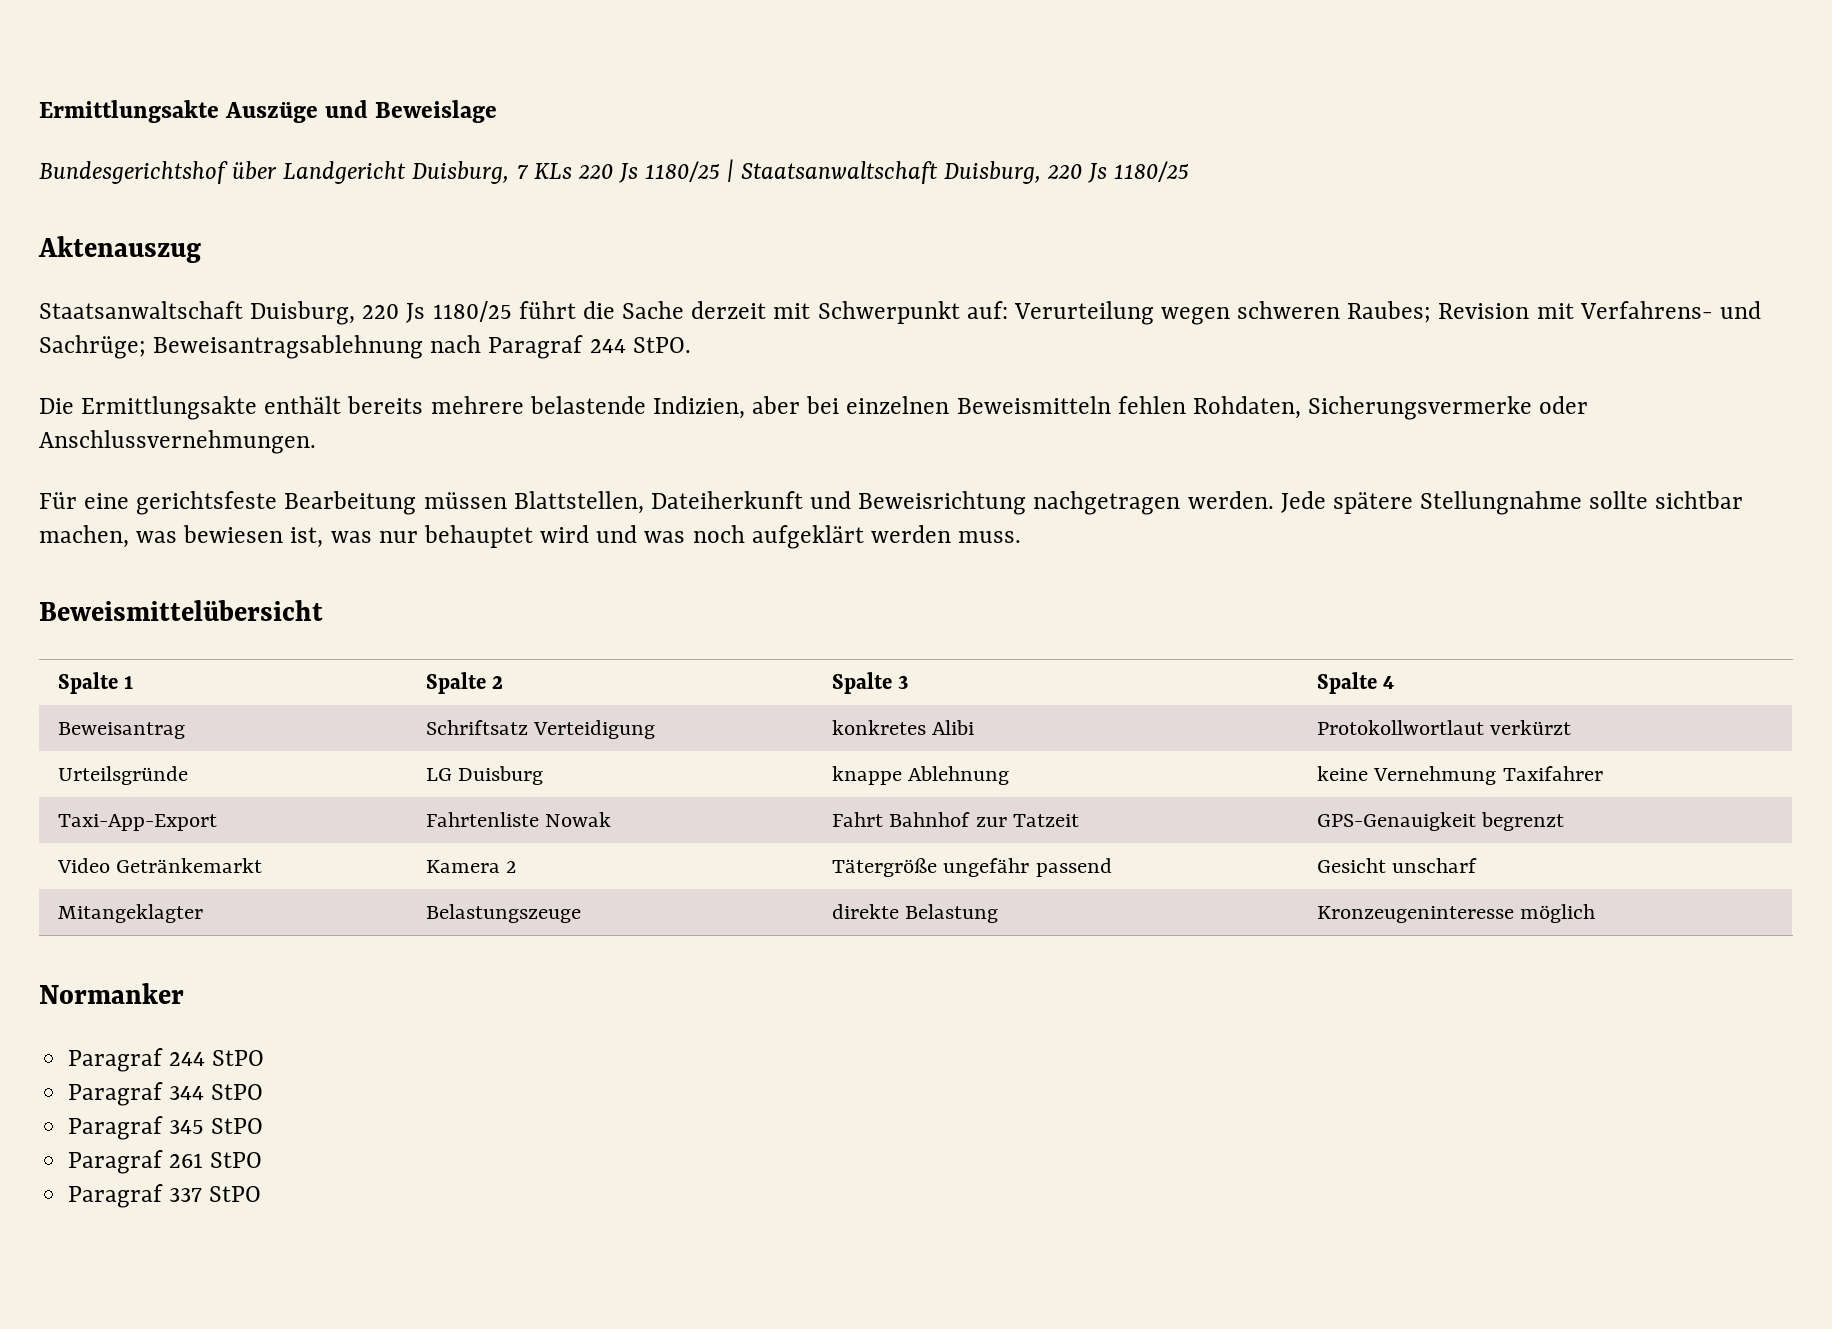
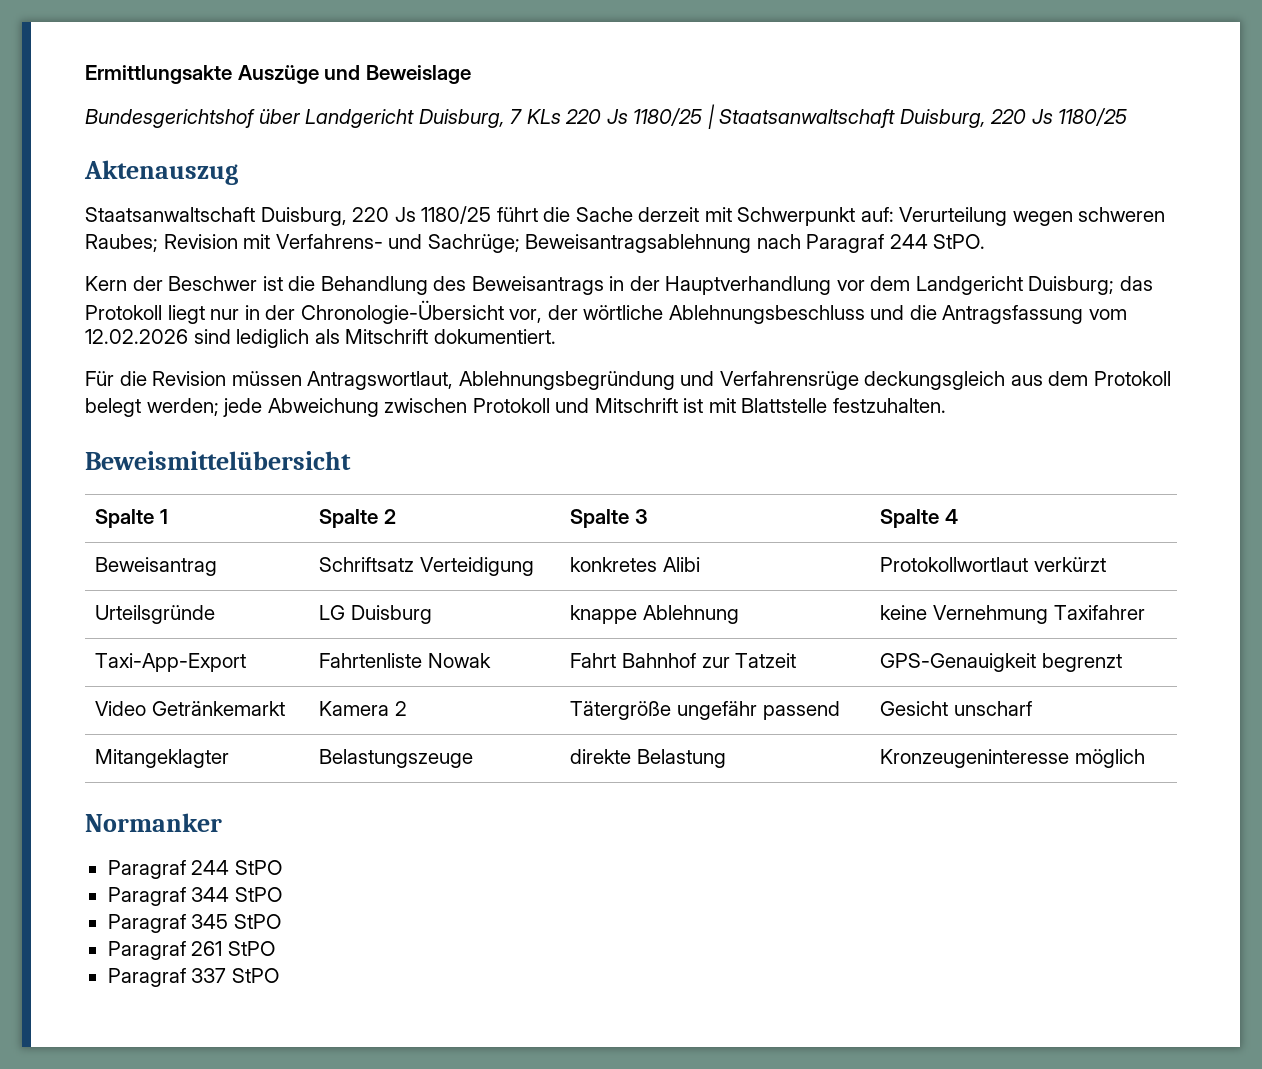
[39,396,1589,420] [39,430,316,454] [39,491,1744,515] [39,525,1022,549] Die Ermittlungsakte enthält bereits mehrere belastende Indizien, aber bei einzelnen Beweismitteln fehlen Rohdaten, Sicherungsvermerke oder Anschlussvernehmungen. // Für eine gerichtsfeste Bearbeitung müssen Blattstellen, Dateiherkunft und Beweisrichtung nachgetragen werden. Jede spätere Stellungnahme sollte sichtbar machen, was bewiesen ist, was nur behauptet wird und was noch aufgeklärt werden muss. -> [85,276,1154,295] [85,300,1127,324] [85,329,556,348] [85,371,1171,390] [85,398,946,417] Kern der Beschwer ist die Behandlung des Beweisantrags in der Hauptverhandlung vor dem Landgericht Duisburg; das Protokoll liegt nur in der Chronologie-Übersicht vor, der wörtliche Ablehnungsbeschluss und die Antragsfassung vom 12.02.2026 sind lediglich als Mitschrift dokumentiert. // Für die Revision müssen Antragswortlaut, Ablehnungsbegründung und Verfahrensrüge deckungsgleich aus dem Protokoll belegt werden; jede Abweichung zwischen Protokoll und Mitschrift ist mit Blattstelle festzuhalten.

